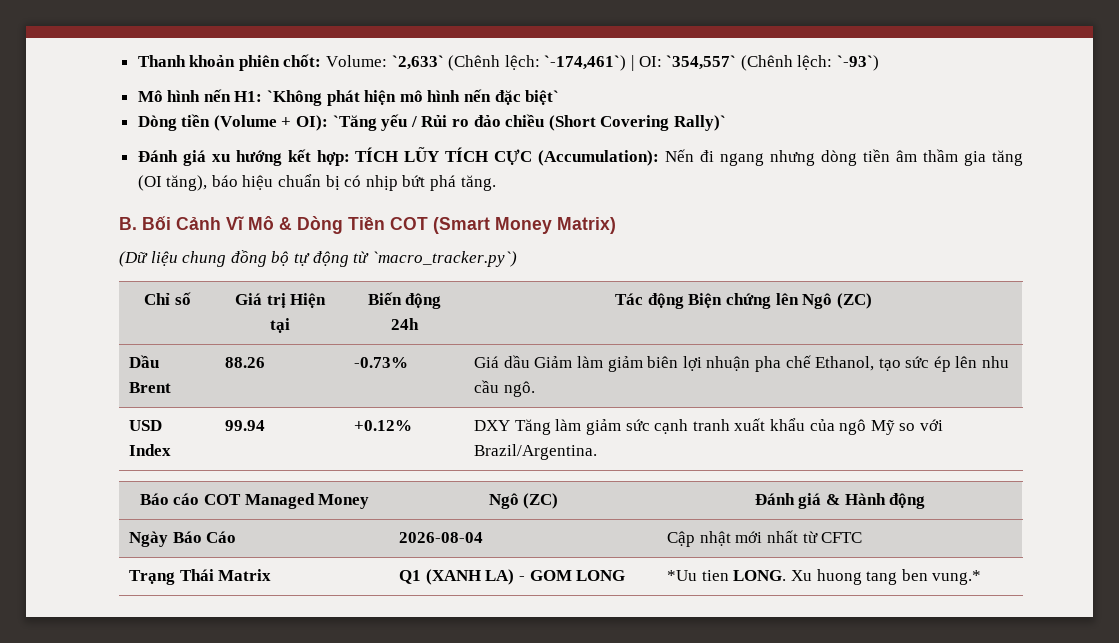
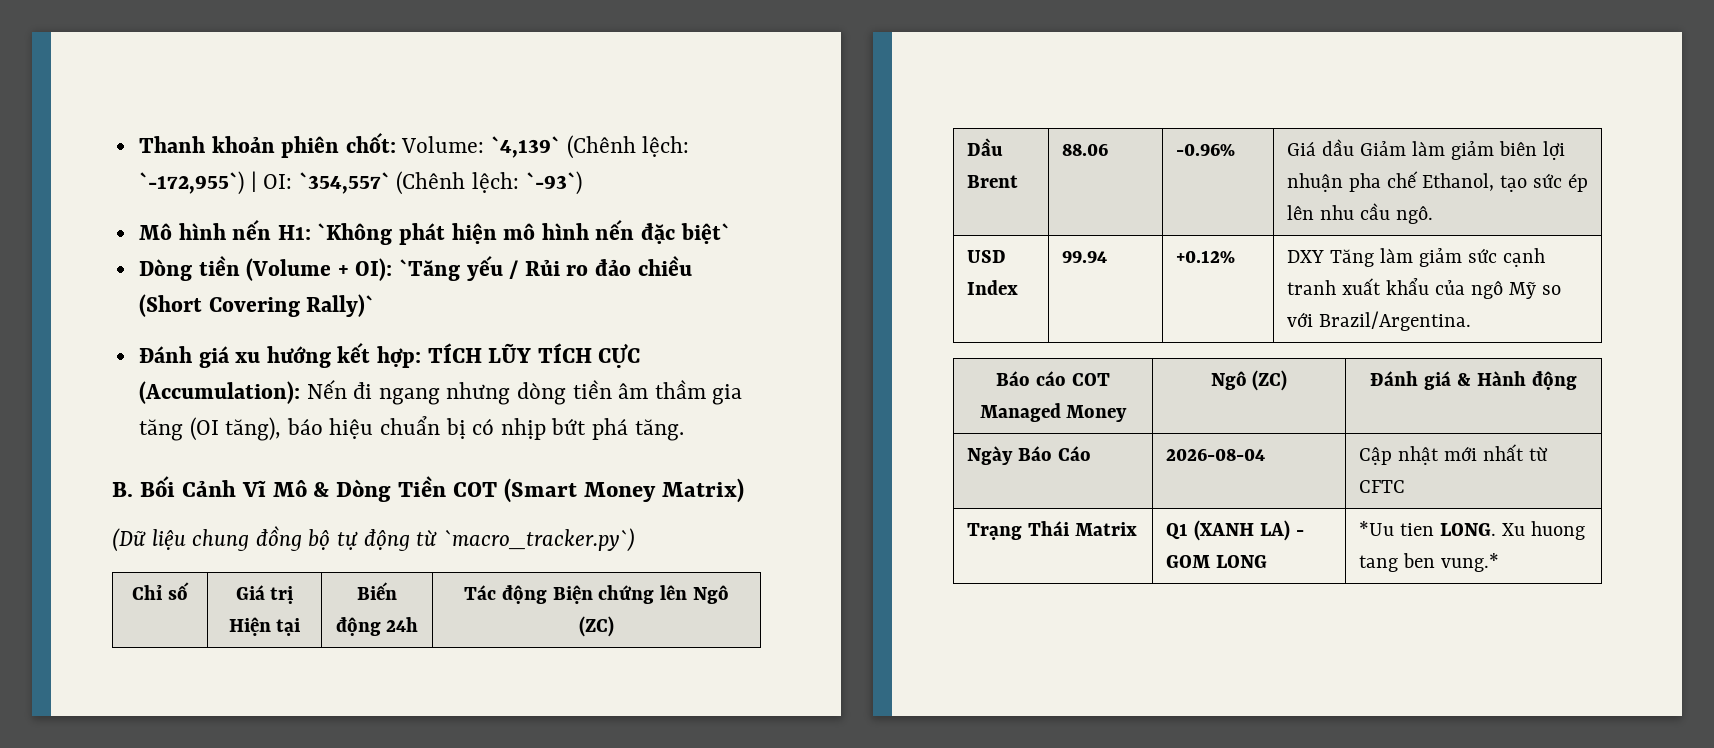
[391,55,627,71] `2,633` (Chênh lệch: `-174,461`) -> [491,135,690,159] [138,171,244,195] `4,139` (Chênh lệch: `-172,955`)
[225,357,266,368] [354,357,409,368] 88.26 | -0.73% -> [1062,143,1109,156] [1176,143,1236,156] 88.06 | -0.96%

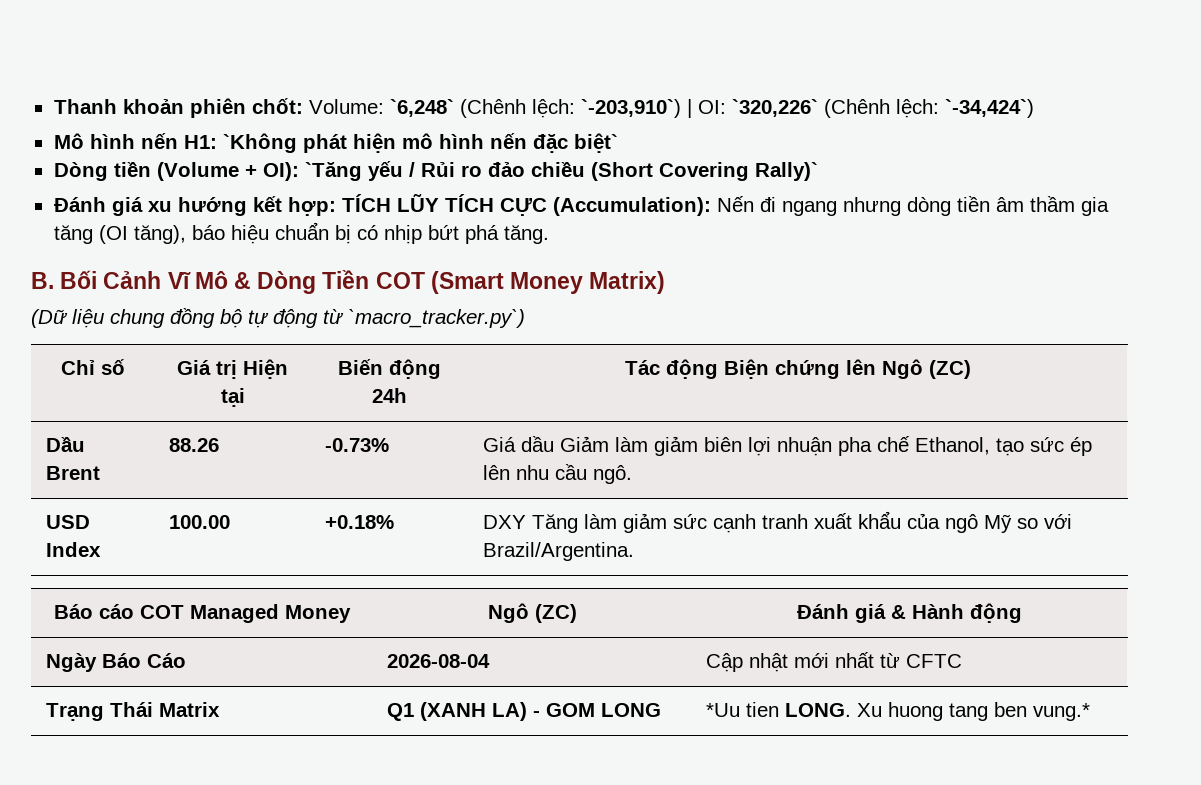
[491,135,690,159] [138,171,244,195] `4,139` (Chênh lệch: `-172,955`) -> [389,99,681,118] `6,248` (Chênh lệch: `-203,910`)
[298,171,582,195] `354,557` (Chênh lệch: `-93`) -> [731,99,1034,118] `320,226` (Chênh lệch: `-34,424`)
[1062,143,1109,156] [1176,143,1236,156] 88.06 | -0.96% -> [168,438,219,452] [324,438,389,452] 88.26 | -0.73%
[1062,250,1108,263] [1176,250,1236,263] 99.94 | +0.12% -> [168,515,230,529] [324,515,394,529] 100.00 | +0.18%

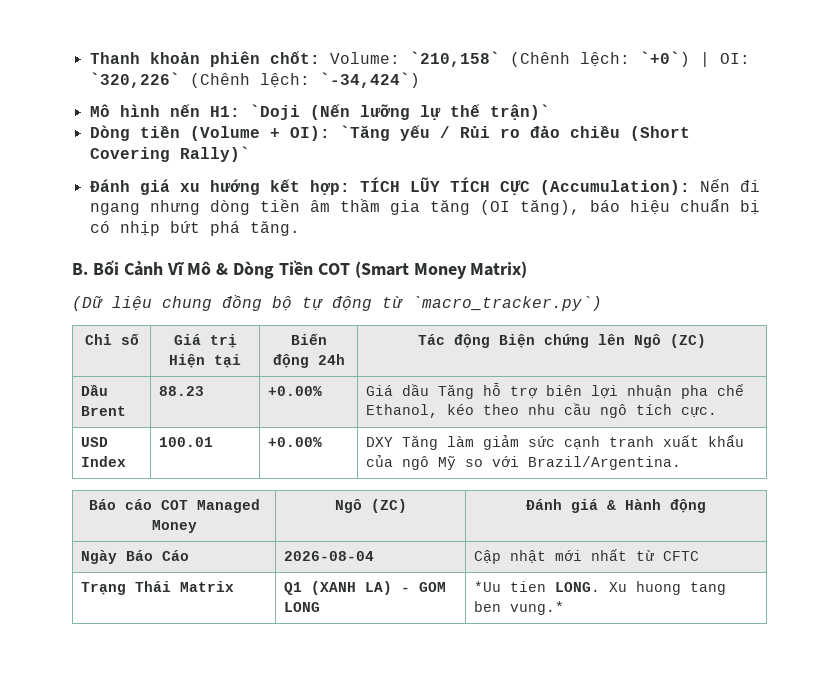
[389,99,681,118] `6,248` (Chênh lệch: `-203,910`) -> [409,51,690,67] `210,158` (Chênh lệch: `+0`)
[222,133,618,153] `Không phát hiện mô hình nến đặc biệt` -> [249,104,550,120] `Doji (Nến lưỡng lự thế trận)`
[168,438,219,452] [324,438,389,452] 88.26 | -0.73% -> [159,386,205,396] [268,386,323,396] 88.23 | +0.00%
[559,436,698,456] Giảm làm giảm -> [438,383,539,399] Tăng hỗ trợ
[995,437,1092,456] [482,464,632,484] tạo sức ép lên nhu cầu ngô. -> [447,403,718,418] kéo theo nhu cầu ngô tích cực.
[168,515,230,529] [324,515,394,529] 100.00 | +0.18% -> [159,437,214,447] [268,437,323,447] 100.01 | +0.00%

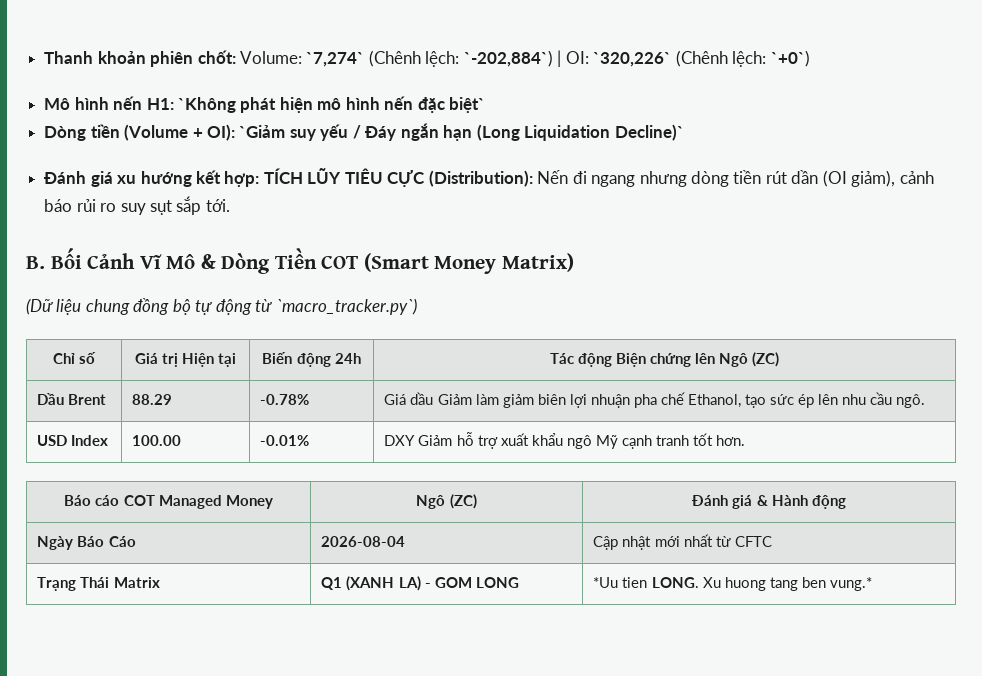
[409,51,690,67] `210,158` (Chênh lệch: `+0`) -> [306,50,553,67] `7,274` (Chênh lệch: `-202,884`)
[319,72,420,88] `-34,424`) -> [770,50,810,67] `+0`)
[249,104,550,120] `Doji (Nến lưỡng lự thế trận)` -> [177,96,486,113] `Không phát hiện mô hình nến đặc biệt`
[339,125,690,141] [89,146,250,162] `Tăng yếu / Rủi ro đảo chiều (Short Covering Rally)` -> [239,123,684,141] `Giảm suy yếu / Đáy ngắn hạn (Long Liquidation Decline)`
[449,177,690,195] TÍCH CỰC (Accumulation): -> [344,168,533,187] TIÊU CỰC (Distribution):
[309,199,760,215] [89,221,300,236] âm thầm gia tăng (OI tăng), báo hiệu chuẩn bị có nhịp bứt phá tăng. -> [765,170,934,187] [44,196,230,215] rút dần (OI giảm), cảnh báo rủi ro suy sụt sắp tới.
[159,386,205,396] [268,386,323,396] 88.23 | +0.00% -> [132,394,173,405] [260,394,310,405] 88.29 | -0.78%
[438,383,539,399] Tăng hỗ trợ -> [437,394,534,408] Giảm làm giảm
[447,403,718,418] kéo theo nhu cầu ngô tích cực. -> [744,392,926,408] tạo sức ép lên nhu cầu ngô.
[159,437,214,447] [268,437,323,447] 100.01 | +0.00% -> [132,435,182,446] [260,435,310,446] 100.00 | -0.01%
[402,435,745,450] [366,455,682,470] Tăng làm giảm sức cạnh tranh xuất khẩu của ngô Mỹ so với Brazil/Argentina. -> [418,432,745,449] Giảm hỗ trợ xuất khẩu ngô Mỹ cạnh tranh tốt hơn.

